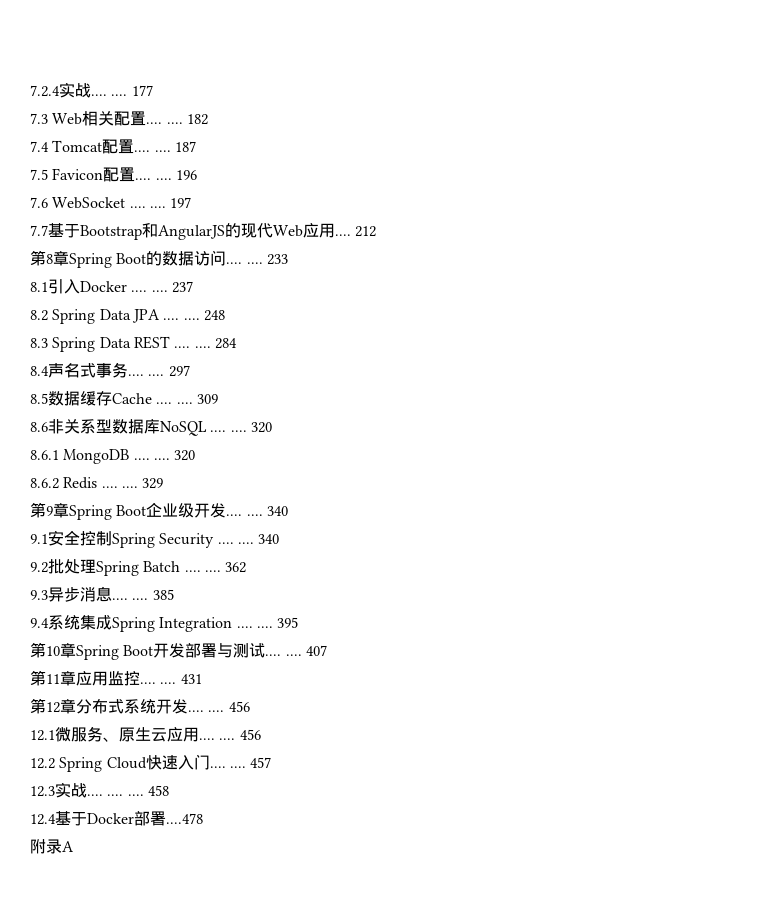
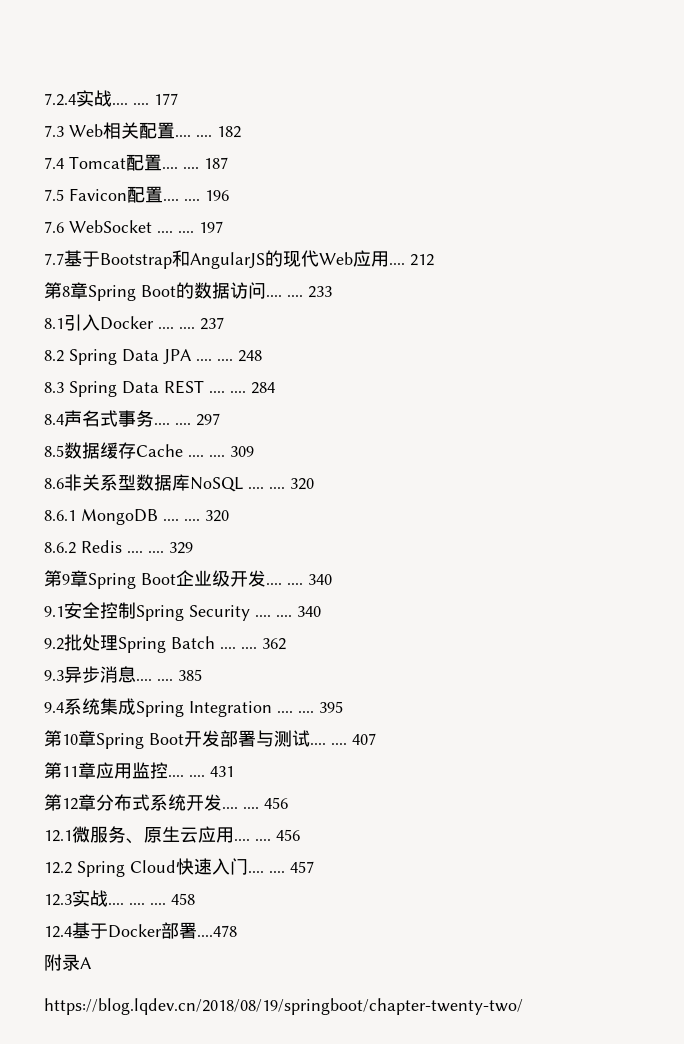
(74, 846) none -> [44,998,523,1015] // https://blog.lqdev.cn/2018/08/19/springboot/chapter-twenty-two/

